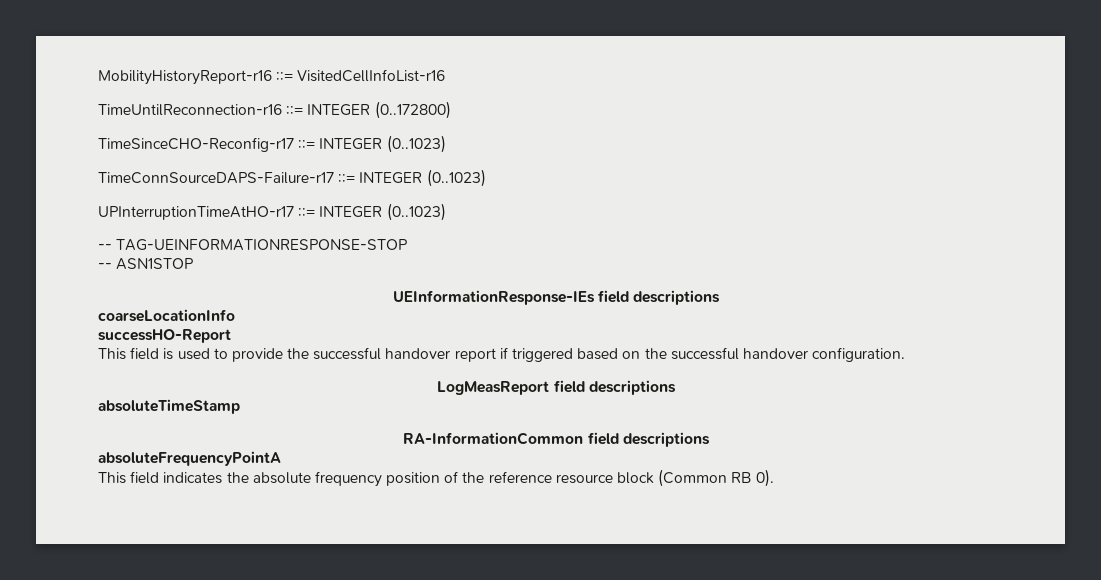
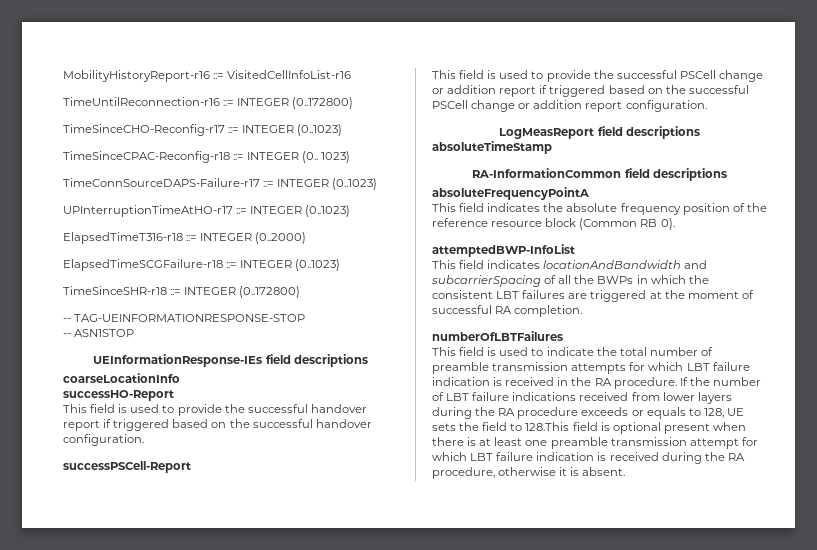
(446, 144) none -> [63,151,351,163] // TimeSinceCPAC-Reconfig-r18 ::= INTEGER (0.. 1023)
(446, 212) none -> [63,232,307,244] [63,259,341,271] [63,286,301,298] // ElapsedTimeT316-r18 ::= INTEGER (0..2000) // ElapsedTimeSCGFailure-r18 ::= INTEGER (0..1023) // TimeSinceSHR-r18 ::= INTEGER (0..172800)
(906, 354) none -> [63,461,191,473] [432,70,763,82] [432,85,749,97] [432,100,707,112] // successPSCell-Report // This field is used to provide the successful PSCell change or addition report if triggered based on the successful PSCell change or addition report configuration.
(774, 478) none -> [432,244,575,257] [432,260,708,269] [431,275,709,287] [432,290,754,302] [432,305,583,317] [432,331,563,341] [432,347,713,356] [432,362,750,374] [432,377,761,389] [432,392,732,404] [432,407,744,419] [432,422,746,434] [432,437,758,449] [432,452,745,464] [432,467,626,479] // attemptedBWP-InfoList // This field indicates locationAndBandwidth and subcarrierSpacing of all the BWPs in which the consistent LBT failures are triggered at the moment of successful RA completion. // numberOfLBTFailures // This field is used to indicate the total number of preamble transmission attempts for which LBT failure indication is received in the RA procedure. If the number of LBT failure indications received from lower layers during the RA procedure exceeds or equals to 128, UE sets the field to 128.This field is optional present when there is at least one preamble transmission attempt for which LBT failure indication is received during the RA procedure, otherwise it is absent.

